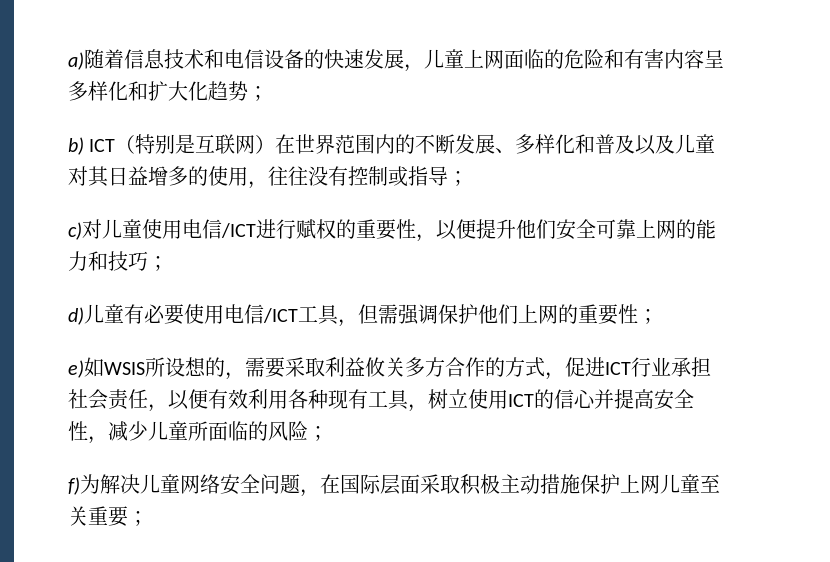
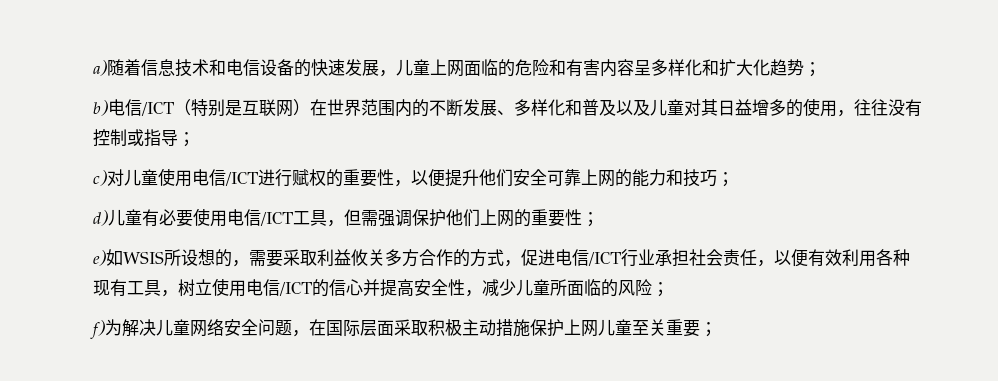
[89,139,116,152] ICT -> [108,99,174,116] 电信/ICT
[605,362,631,375] ICT -> [555,249,621,266] 电信/ICT
[508,394,534,407] ICT -> [246,279,312,296] 电信/ICT

